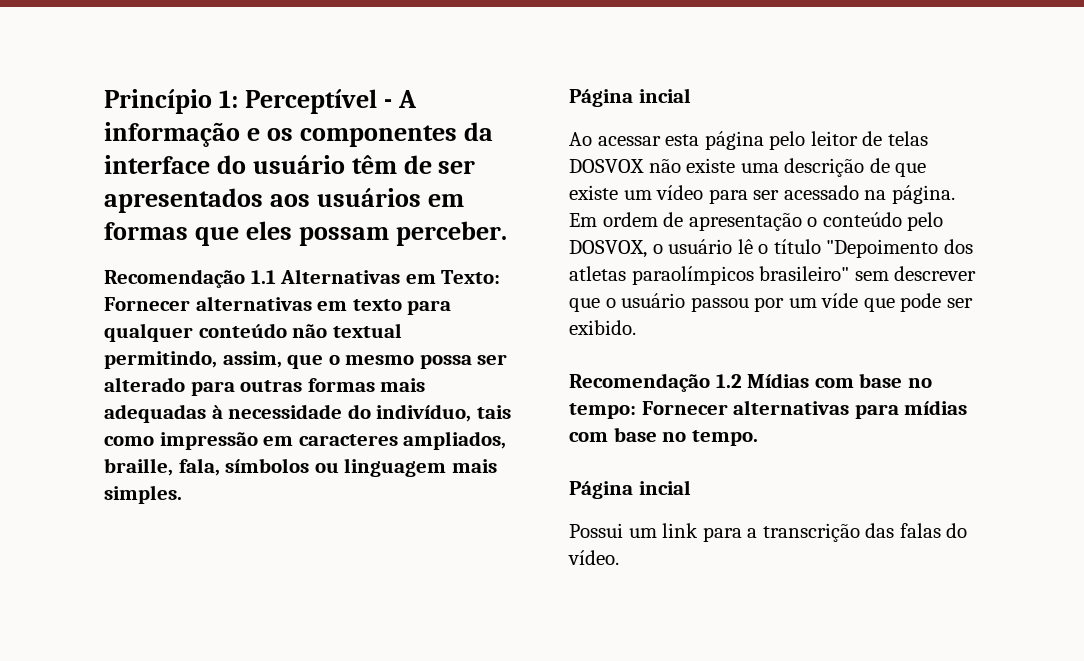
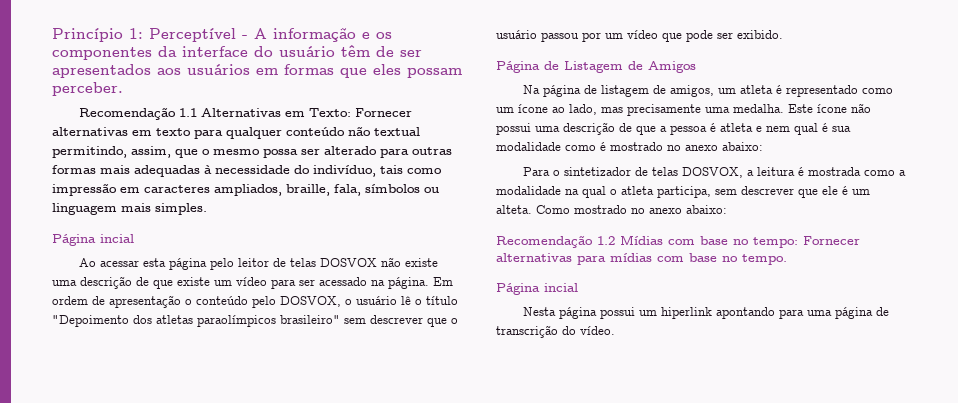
[821,293,859,308] víde -> [627,30,658,39] vídeo
(636, 327) none -> [496,61,696,73] [523,85,894,97] [496,103,871,116] [496,122,851,135] [496,142,763,151] [523,167,907,178] [496,186,870,198] [496,205,727,214] // Página de Listagem de Amigos // Na página de listagem de amigos, um atleta é representado como um ícone ao lado, mas precisamente uma medalha. Este ícone não possui uma descrição de que a pessoa é atleta e nem qual é sua modalidade como é mostrado no anexo abaixo: // Para o sintetizador de telas DOSVOX, a leitura é mostrada como a modalidade na qual o atleta participa, sem descrever que ele é um alteta. Como mostrado no anexo abaixo:
[569,523,941,542] Possui um link para a transcrição das falas -> [523,307,890,319] [496,325,558,338] Nesta página possui um hiperlink apontando para uma página de transcrição

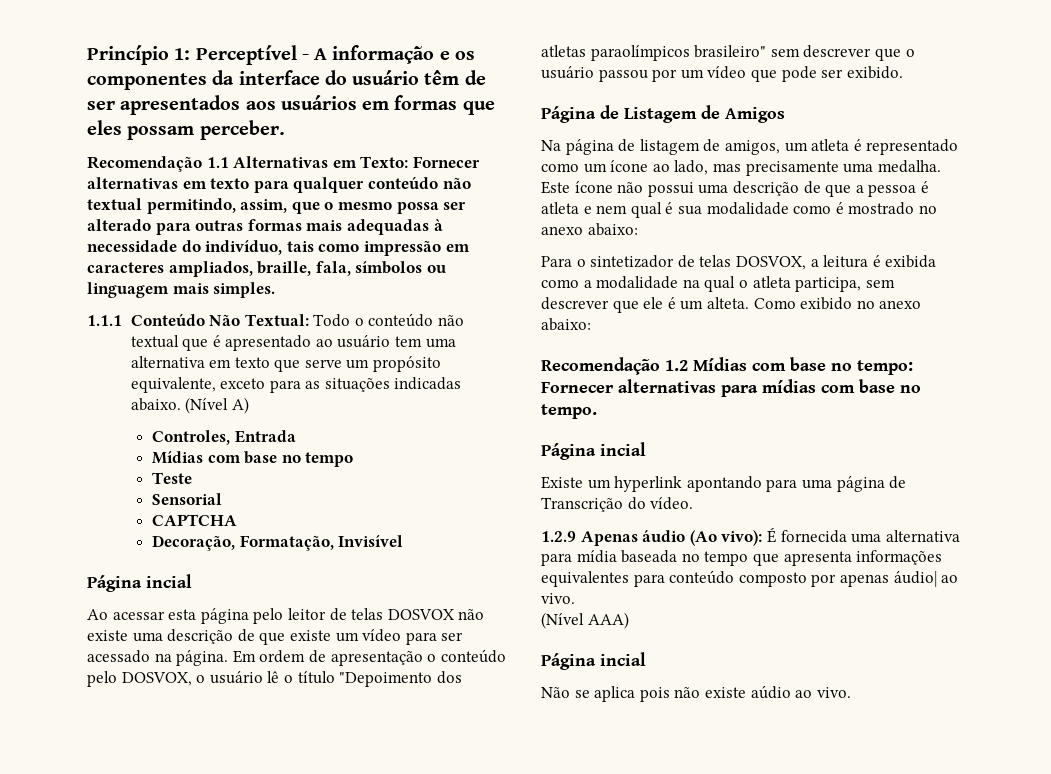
(207, 209) none -> [87,313,465,327] [130,335,456,351] [130,356,442,372] [130,377,462,393] [130,397,249,414] [152,430,296,445] [152,451,354,467] [152,472,193,484] [152,493,223,505] [152,514,238,526] [152,535,404,551] // 1.1.1 Conteúdo Não Textual: Todo o conteúdo não textual que é apresentado ao usuário tem uma alternativa em texto que serve um propósito equivalente, exceto para as situações indicadas abaixo. (Nível A) // Controles, Entrada // Mídias com base no tempo // Teste // Sensorial // CAPTCHA // Decoração, Formatação, Invisível
[808,167,862,176] mostrada -> [885,255,937,268] exibida
[574,205,627,214] mostrado -> [800,297,853,310] exibido
[523,307,713,319] Nesta página possui um hiperlink -> [541,476,683,492] Existe um hyperlink
[496,325,558,338] transcrição -> [541,497,623,512] Transcrição
(615, 330) none -> [541,527,960,546] [541,550,943,566] [541,570,959,587] [541,593,575,604] [541,612,629,629] [541,652,646,670] [541,685,851,702] // 1.2.9 Apenas áudio (Ao vivo): É fornecida uma alternativa para mídia baseada no tempo que apresenta informações equivalentes para conteúdo composto por apenas áudio| ao vivo. // (Nível AAA) // Página incial // Não se aplica pois não existe aúdio ao vivo.

